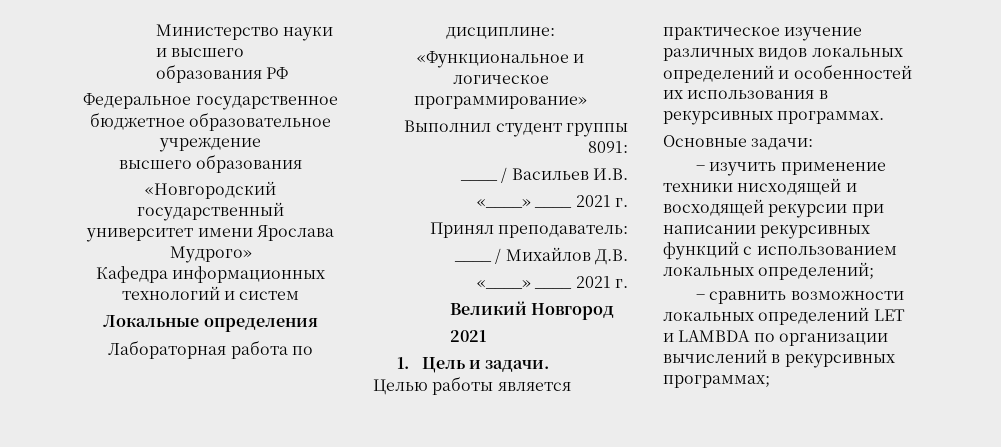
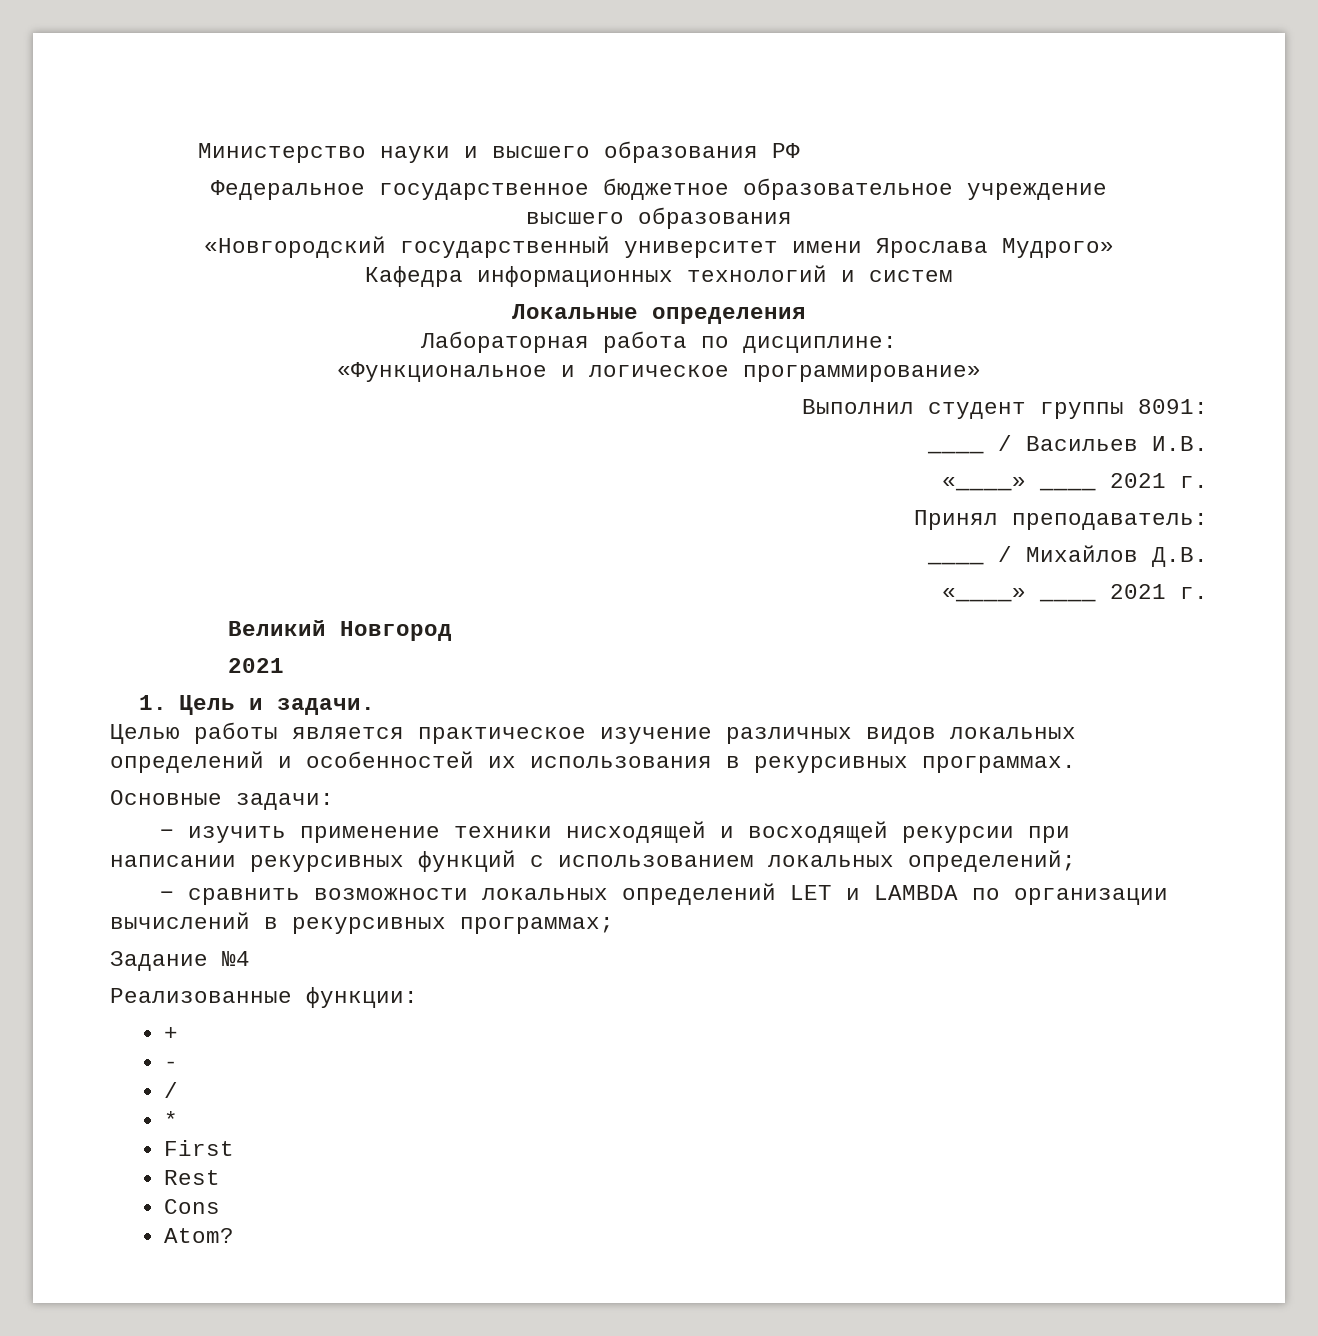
(770, 381) none -> [110,951,250,971] [110,987,418,1008] [164,1027,179,1040] [164,1061,179,1069] [164,1082,179,1098] [164,1111,179,1127] [164,1140,235,1156] [164,1170,221,1185] [164,1199,221,1214] [164,1228,235,1243] // Задание №4 // Реализованные функции: // + // - // / // * // First // Rest // Cons // Atom?

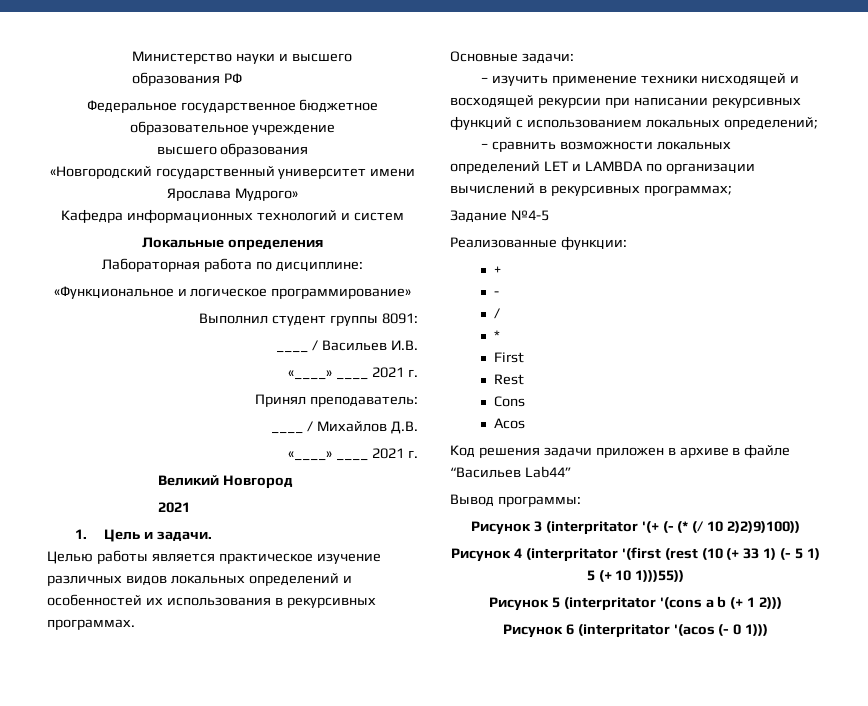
[222,951,250,966] №4 -> [510,210,549,221] №4-5
[164,1228,235,1243] Atom? -> [494,418,526,429] [450,444,791,458] [450,466,571,478] [450,494,581,507] [470,521,801,535] [450,547,821,562] [586,570,685,582] [488,596,783,611] [502,624,769,638] Acos // Код решения задачи приложен в архиве в файле “Васильев Lab44” // Вывод программы: // Рисунок 3 (interpritator '(+ (- (* (/ 10 2)2)9)100)) // Рисунок 4 (interpritator '(first (rest (10 (+ 33 1) (- 5 1) 5 (+ 10 1)))55)) // Рисунок 5 (interpritator '(cons a b (+ 1 2))) // Рисунок 6 (interpritator '(acos (- 0 1)))

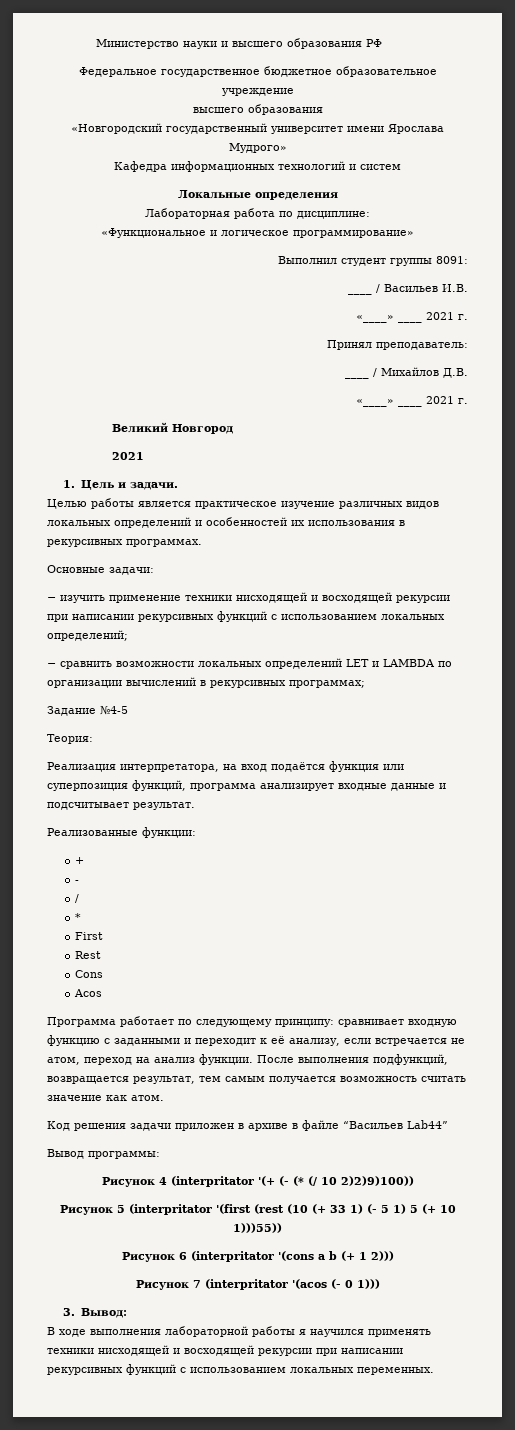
(549, 215) none -> [47,734,93,744] [47,761,404,772] [47,780,446,791] [47,802,195,810] // Теория: // Реализация интерпретатора, на вход подаётся функция или суперпозиция функций, программа анализирует входные данные и подсчитывает результат.
(526, 423) none -> [47,1016,457,1027] [47,1035,465,1046] [47,1054,448,1065] [47,1076,466,1084] [47,1095,164,1101] // Программа работает по следующему принципу: сравнивает входную функцию с заданными и переходит к её анализу, если встречается не атом, переход на анализ функции. После выполнения подфункций, возвращается результат, тем самым получается возможность считать значение как атом.
[533,521,542,532] 3 -> [158,1177,167,1185] 4
[513,548,522,558] 4 -> [116,1205,125,1213] 5
[551,597,560,608] 5 -> [178,1252,187,1260] 6
[565,624,574,635] 6 -> [192,1280,201,1288] 7
(769, 630) none -> [63,1308,127,1318] [47,1326,431,1337] [47,1345,403,1356] [47,1364,434,1375] // 3. Вывод: // В ходе выполнения лабораторной работы я научился применять техники нисходящей и восходящей рекурсии при написании рекурсивных функций с использованием локальных переменных.

